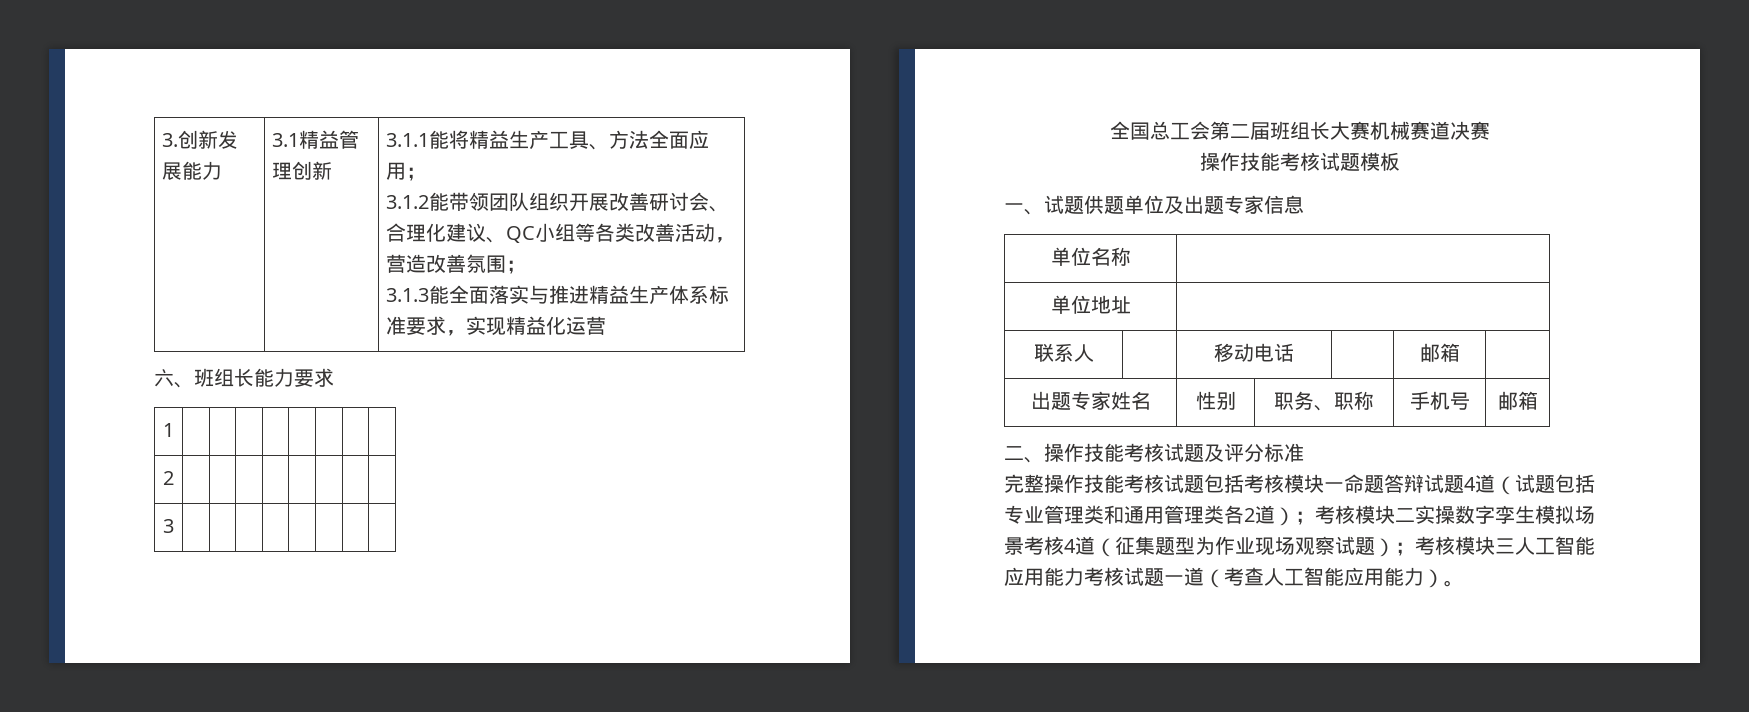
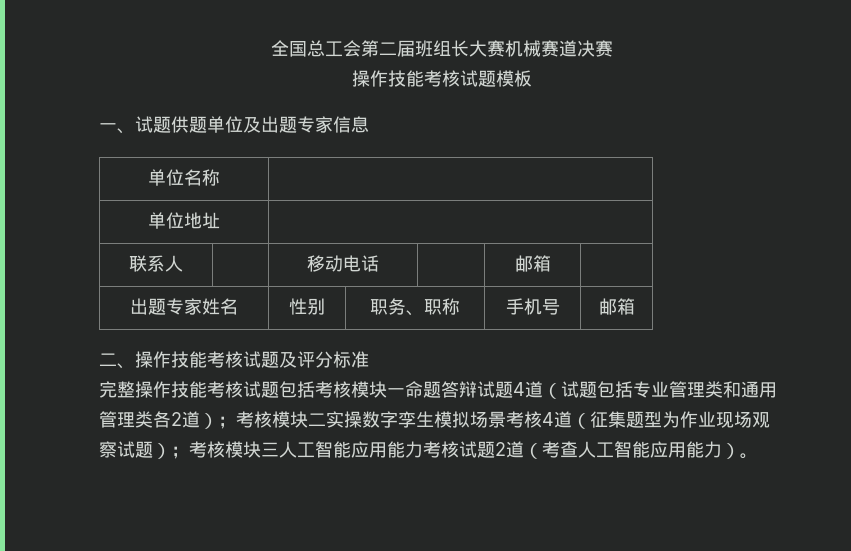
[162,130,239,149] [162,161,223,180] [272,130,360,149] [272,161,333,180] [386,130,710,150] [386,162,427,181] [386,192,730,212] [386,223,736,243] [386,254,527,274] [386,285,730,304] [386,316,607,336] [154,368,334,388] [163,423,174,437] [163,471,174,485] [163,519,174,533] 3.创新发展能力 | 3.1精益管理创新 | 3.1.1能将精益生产工具、方法全面应用； // 3.1.2能带领团队组织开展改善研讨会、合理化建议、QC小组等各类改善活动，营造改善氛围； // 3.1.3能全面落实与推进精益生产体系标准要求，实现精益化运营 // 六、班组长能力要求 // 1 | | | | | | | | // 2 | | | | | | | | // 3 | | | | | | | | // -> (270, 48) none
[1164,575,1184,584] 一 -> [495,442,506,456] 2

